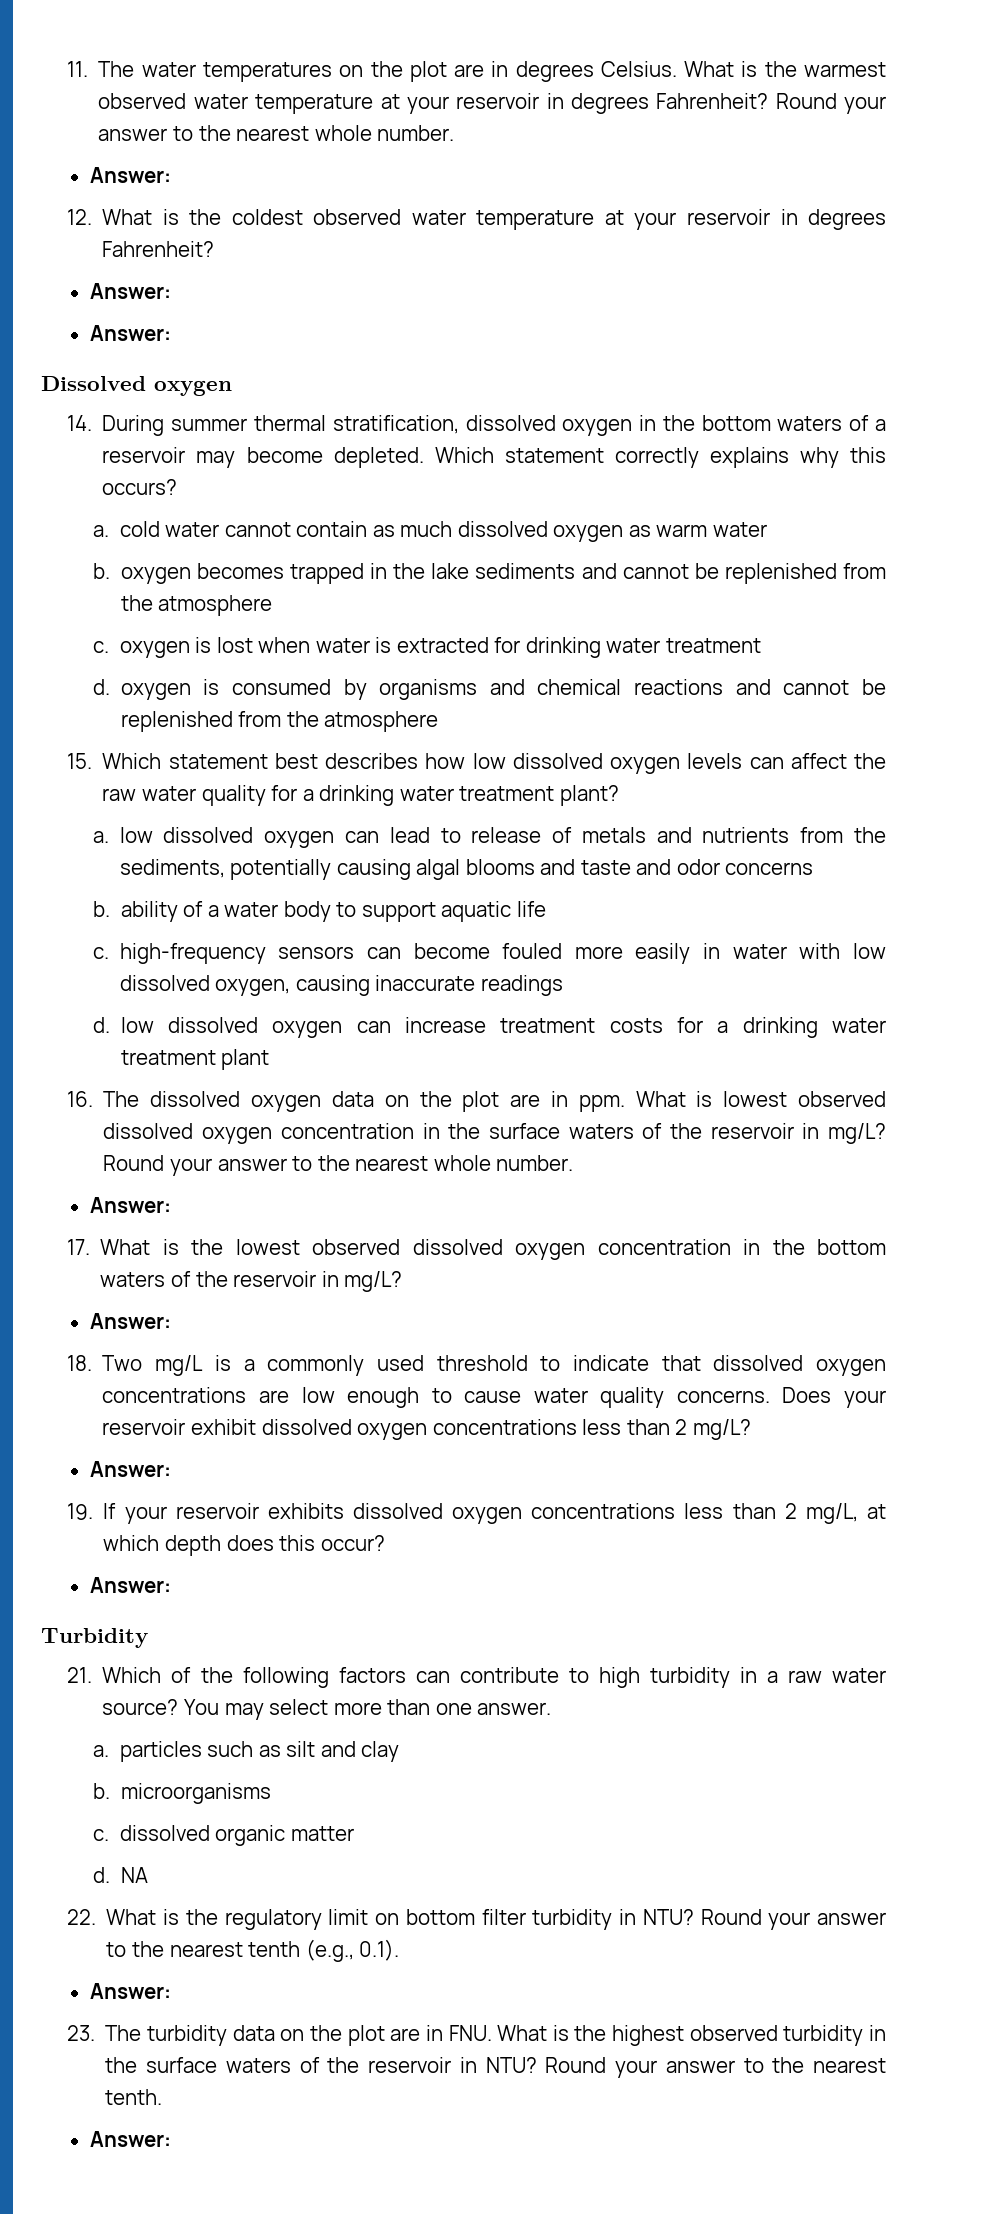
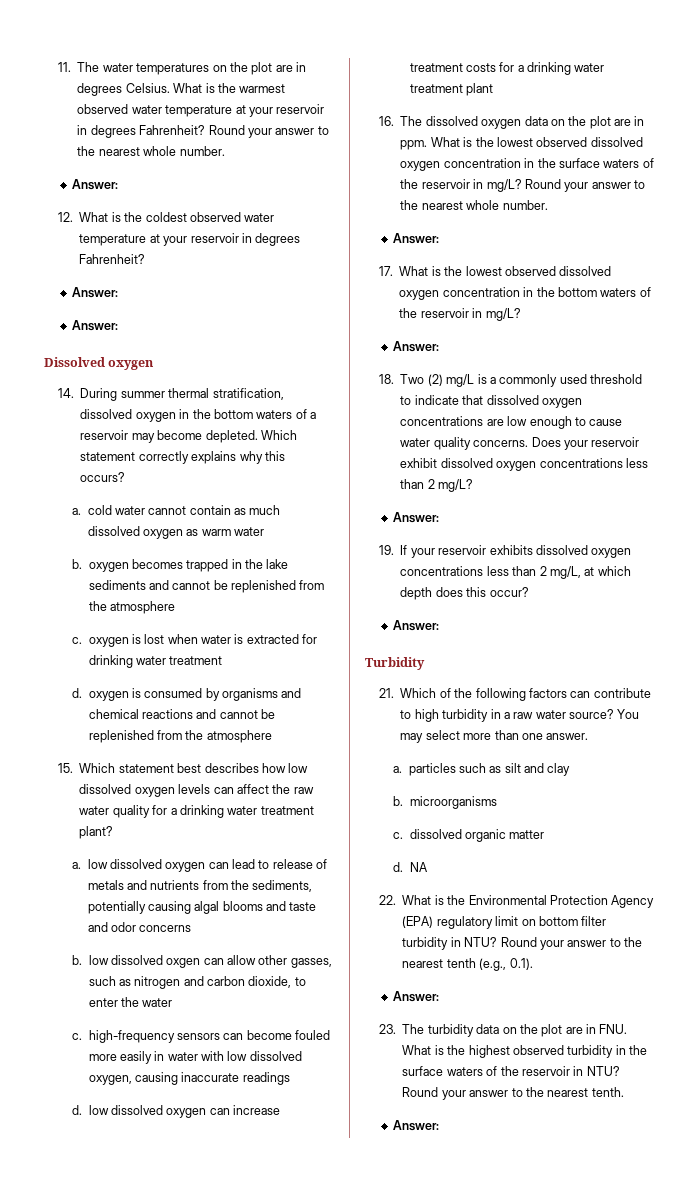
[120,901,546,922] ability of a water body to support aquatic life -> [88,955,332,968] [88,976,306,989] [88,997,173,1007] low dissolved oxgen can allow other gasses, such as nitrogen and carbon dioxide, to enter the water
(713, 1099) none -> [475,137,494,147] the
(143, 1363) none -> [427,374,443,386] (2)
(218, 1917) none -> [468,895,655,908] [402,916,434,928] Environmental Protection Agency (EPA)

